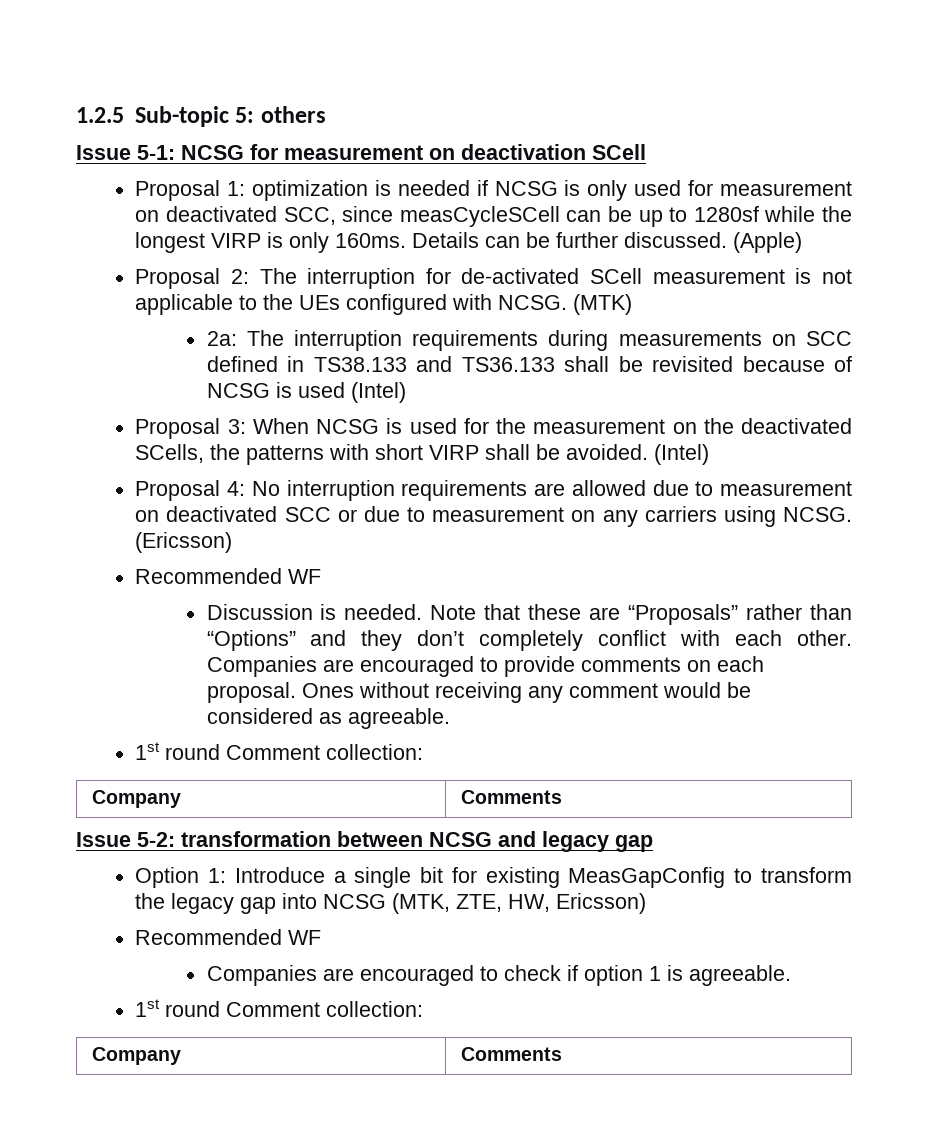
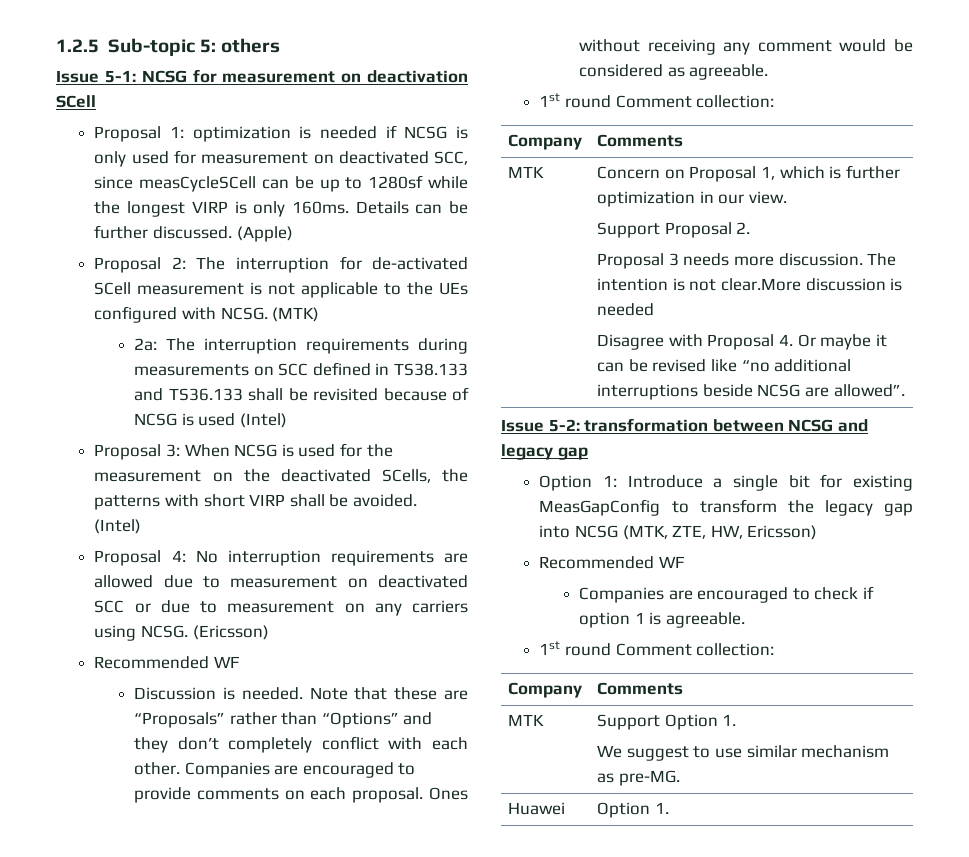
(562, 797) none -> [508,166,545,178] [597,165,900,182] [597,191,788,207] [597,222,751,238] [597,253,897,269] [597,278,903,291] [597,303,655,316] [597,334,887,350] [597,359,852,372] [597,384,905,400] // MTK | Concern on Proposal 1, which is further optimization in our view. // Support Proposal 2. // Proposal 3 needs more discussion. The intention is not clear.More discussion is needed // Disagree with Proposal 4. Or maybe it can be revised like “no additional interruptions beside NCSG are allowed”.
(562, 1054) none -> [508,714,545,726] [597,714,737,730] [597,745,890,761] [597,770,680,786] [508,802,566,815] [597,802,669,818] // MTK | Support Option 1. // We suggest to use similar mechanism as pre-MG. // Huawei | Option 1.

